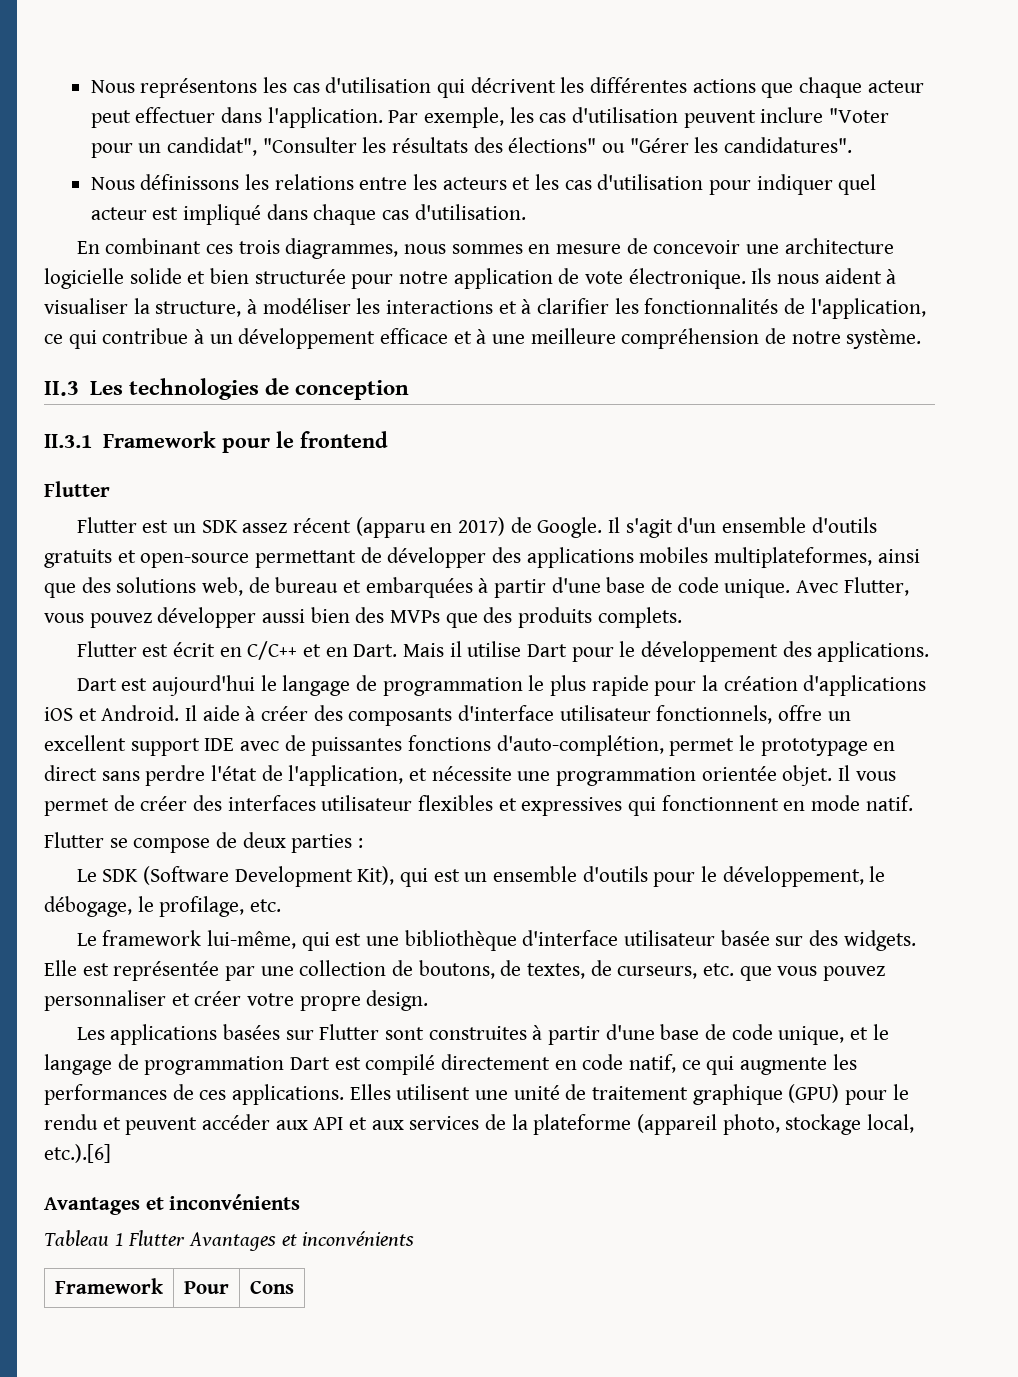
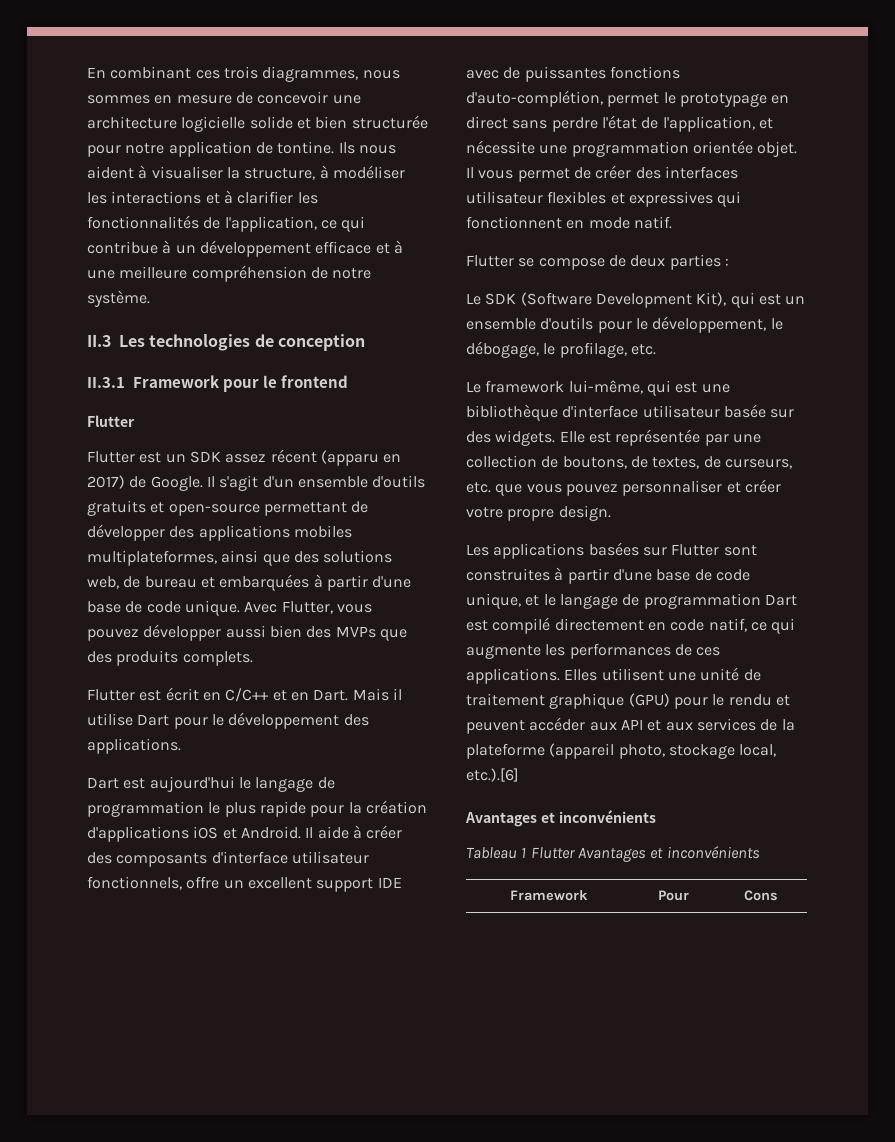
[90,77,924,98] [90,107,889,128] [90,137,852,158] [90,174,877,195] [90,204,526,225] Nous représentons les cas d'utilisation qui décrivent les différentes actions que chaque acteur peut effectuer dans l'application. Par exemple, les cas d'utilisation peuvent inclure "Voter pour un candidat", "Consulter les résultats des élections" ou "Gérer les candidatures". // Nous définissons les relations entre les acteurs et les cas d'utilisation pour indiquer quel acteur est impliqué dans chaque cas d'utilisation. // -> (87, 72) none
[585,268,746,289] vote électronique. -> [277,141,335,154] tontine.

